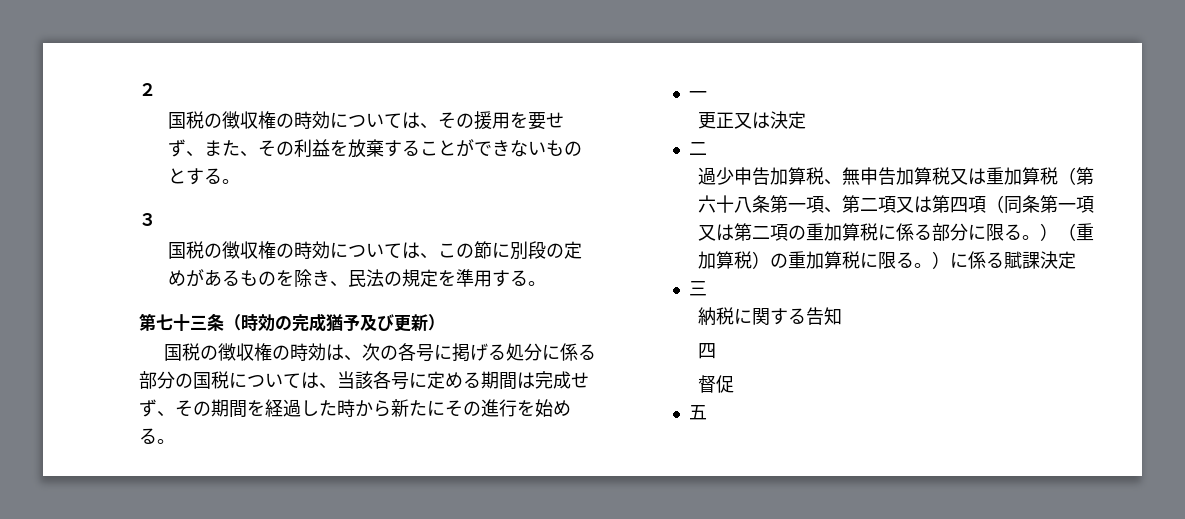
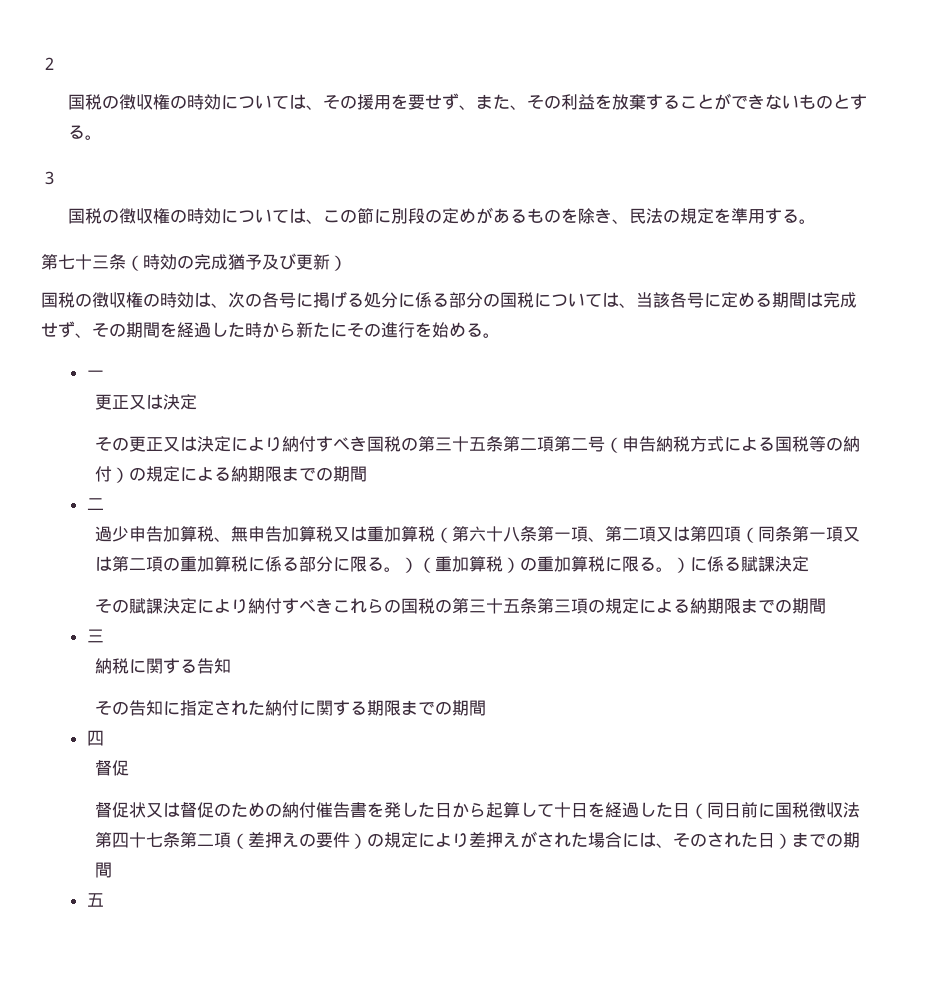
(806, 120) none -> [94,436,860,453] [94,466,367,483] // その更正又は決定により納付すべき国税の第三十五条第二項第二号（申告納税方式による国税等の納付）の規定による納期限までの期間
(1076, 260) none -> [94,598,826,614] // その賦課決定により納付すべきこれらの国税の第三十五条第三項の規定による納期限までの期間
[697,343,716,359] [697,375,734,393] 四 // 督促 -> [94,700,486,716] [86,730,104,746] [94,760,129,776] [94,802,860,819] [94,831,860,849] [94,862,112,878] その告知に指定された納付に関する期限までの期間 // 四 // 督促 // 督促状又は督促のための納付催告書を発した日から起算して十日を経過した日（同日前に国税徴収法第四十七条第二項（差押えの要件）の規定により差押えがされた場合には、そのされた日）までの期間

